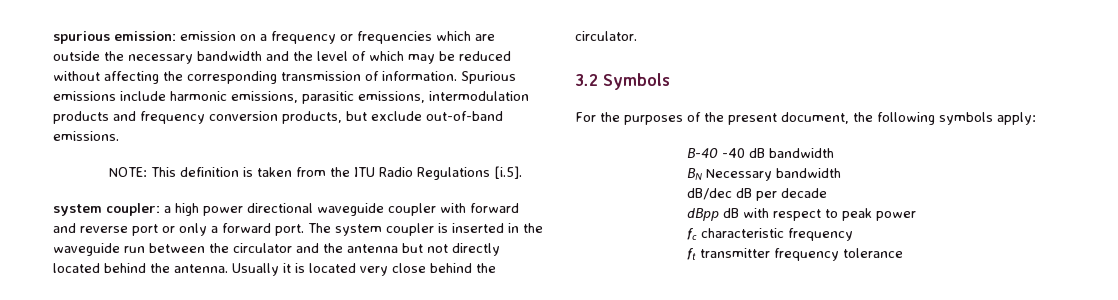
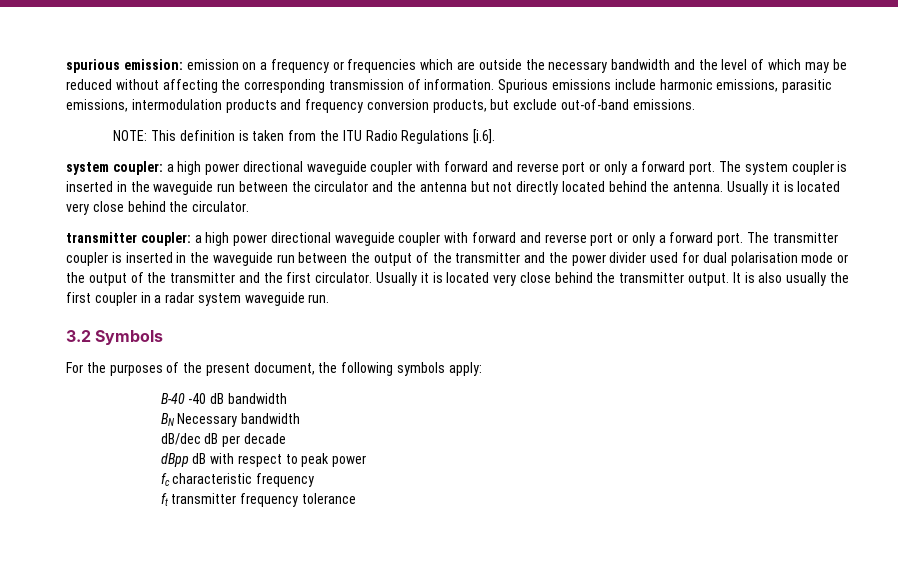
[494,166,523,179] [i.5]. -> [473,129,496,144] [i.6].
(637, 36) none -> [66,232,838,246] [66,252,849,266] [66,272,849,286] [66,292,330,306] // transmitter coupler: a high power directional waveguide coupler with forward and reverse port or only a forward port. The transmitter coupler is inserted in the waveguide run between the output of the transmitter and the power divider used for dual polarisation mode or the output of the transmitter and the first circulator. Usually it is located very close behind the transmitter output. It is also usually the first coupler in a radar system waveguide run.

